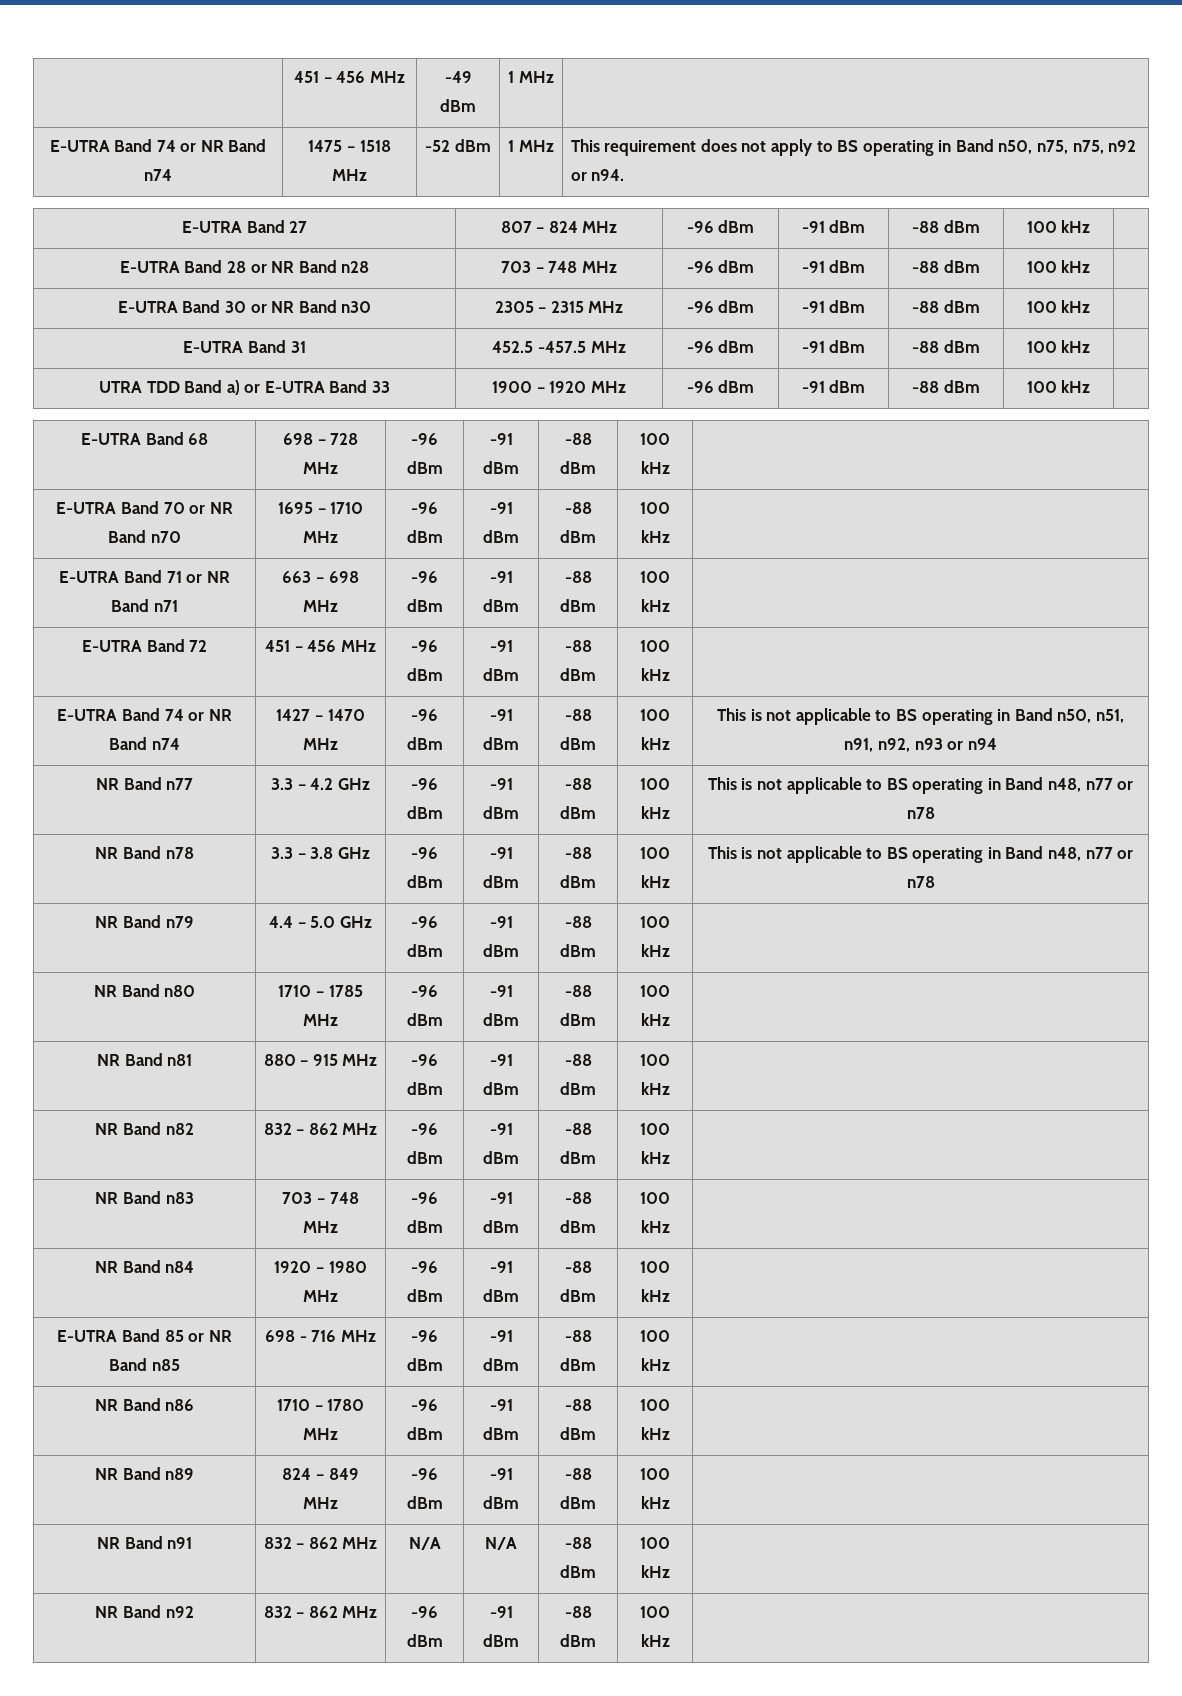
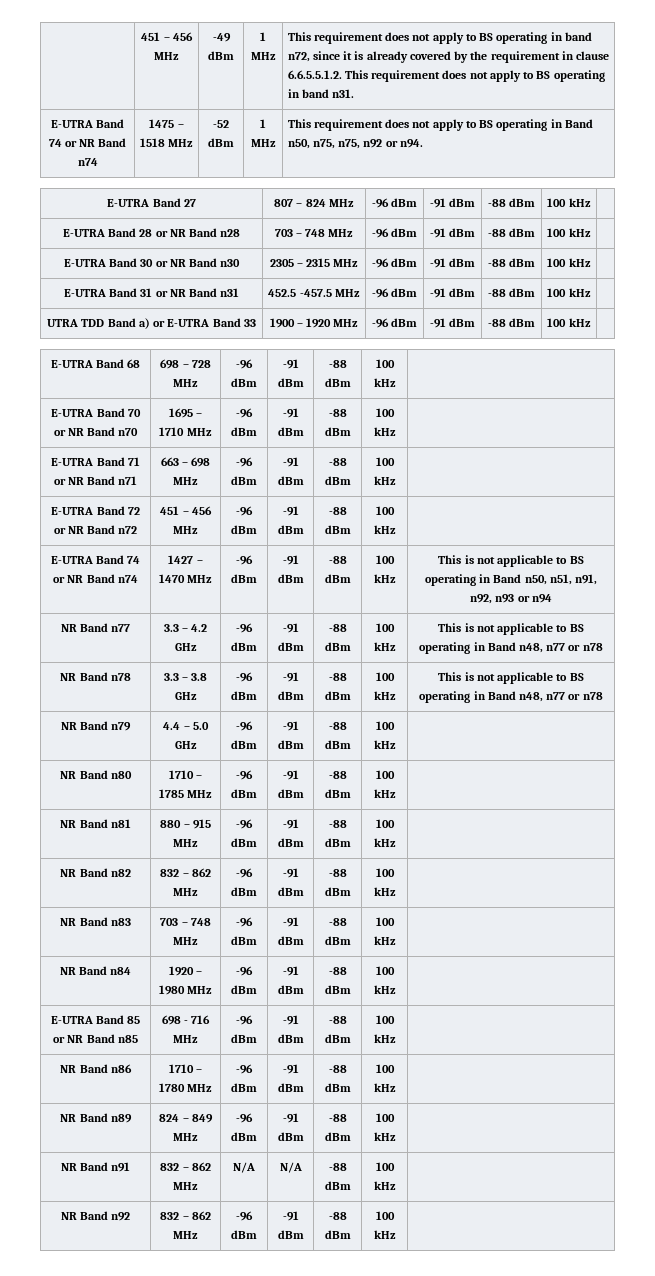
(554, 77) none -> [287,32,592,44] [287,51,609,63] [287,70,605,82] [287,89,355,98] This requirement does not apply to BS operating in band n72, since it is already covered by the requirement in clause 6.6.5.5.1.2. This requirement does not apply to BS operating in band n31.
(306, 347) none -> [155,288,240,297] or NR Band n31
(208, 646) none -> [53,525,138,534] or NR Band n72

